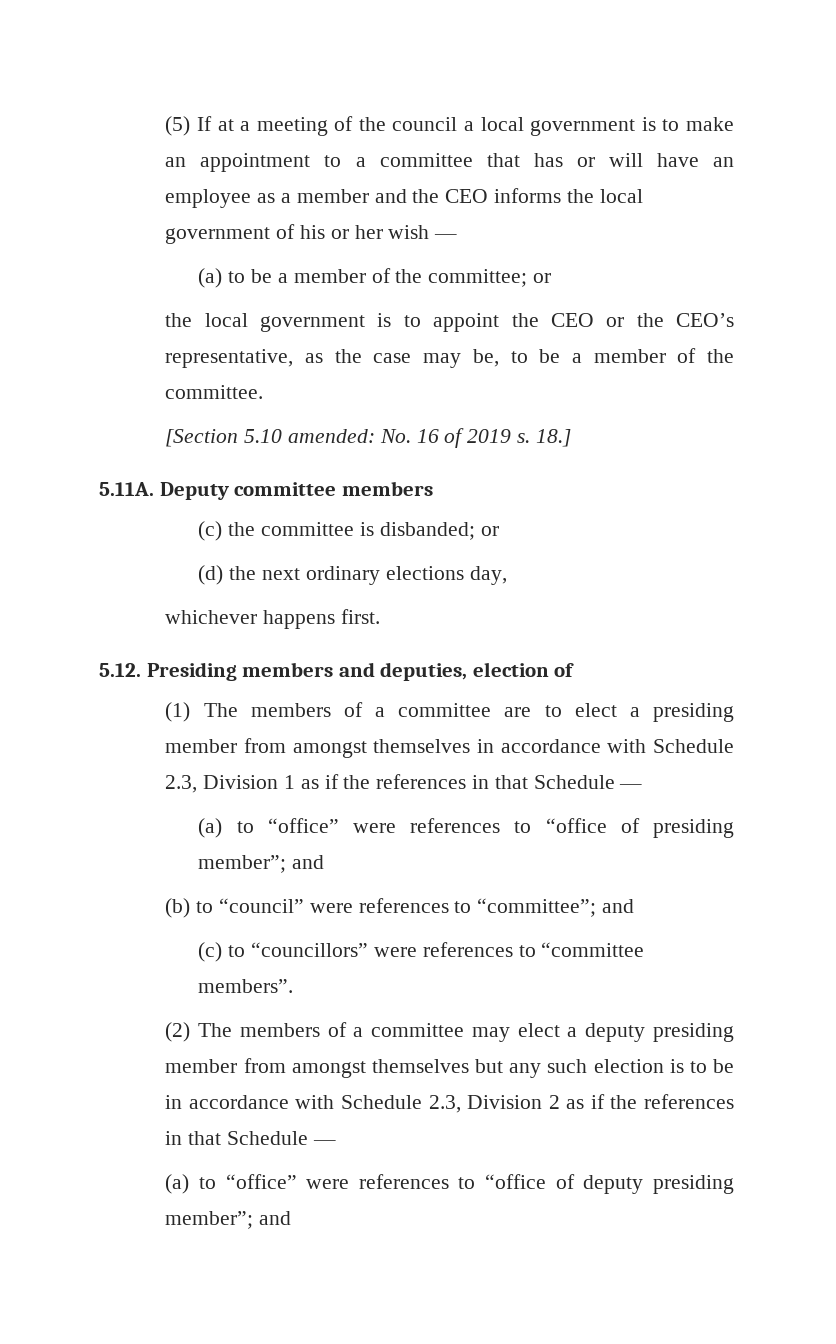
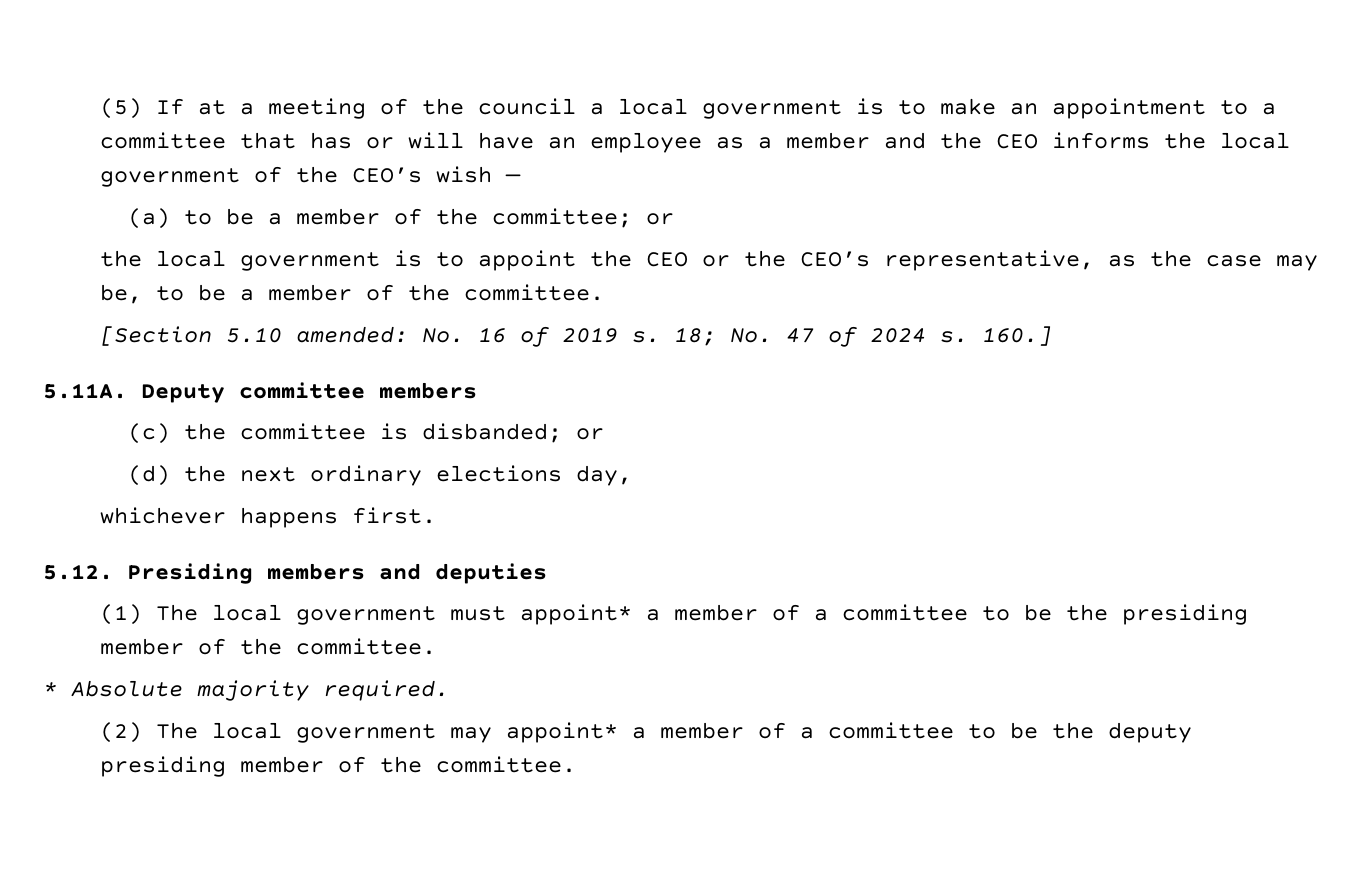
[299,225,383,239] his or her -> [295,166,422,183] the CEO’s
[535,429,571,447] 18.] -> [673,326,1052,347] 18; No. 47 of 2024 s. 160.]
[380,662,575,681] deputies, election of -> [435,563,547,584] deputies
[250,702,734,722] [165,738,734,758] [165,774,643,793] [198,818,734,838] [198,855,325,873] [165,898,634,918] [198,942,645,962] [198,979,294,993] [165,1022,734,1042] [165,1058,734,1078] [165,1094,734,1113] [165,1131,336,1145] [165,1174,734,1194] [165,1211,292,1229] members of a committee are to elect a presiding member from amongst themselves in accordance with Schedule 2.3, Division 1 as if the references in that Schedule — // (a) to “office” were references to “office of presiding member”; and // (b) to “council” were references to “committee”; and // (c) to “councillors” were references to “committee members”. // (2) The members of a committee may elect a deputy presiding member from amongst themselves but any such election is to be in accordance with Schedule 2.3, Division 2 as if the references in that Schedule — // (a) to “office” were references to “office of deputy presiding member”; and -> [211,604,1248,625] [99,638,436,655] [43,680,449,701] [99,722,1192,743] [99,756,576,777] local government must appoint* a member of a committee to be the presiding member of the committee. // * Absolute majority required. // (2) The local government may appoint* a member of a committee to be the deputy presiding member of the committee.

